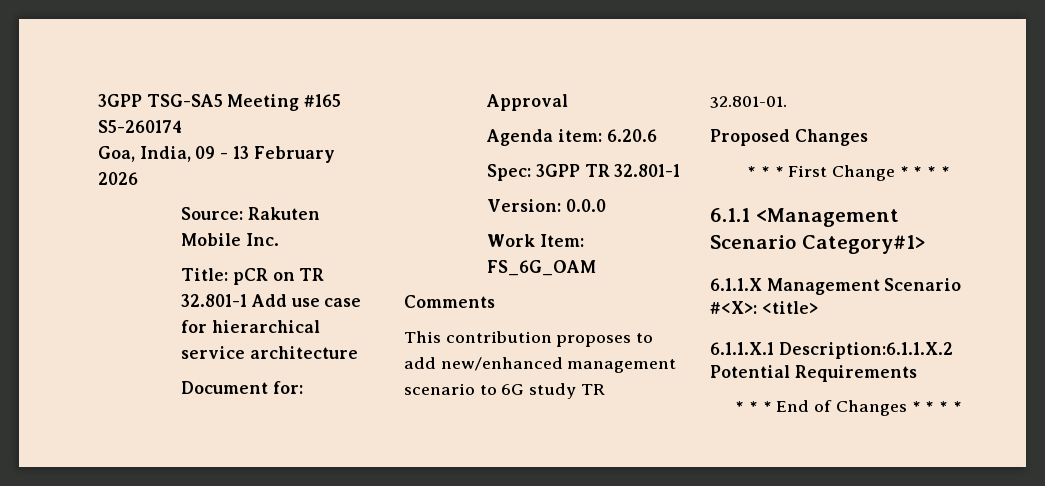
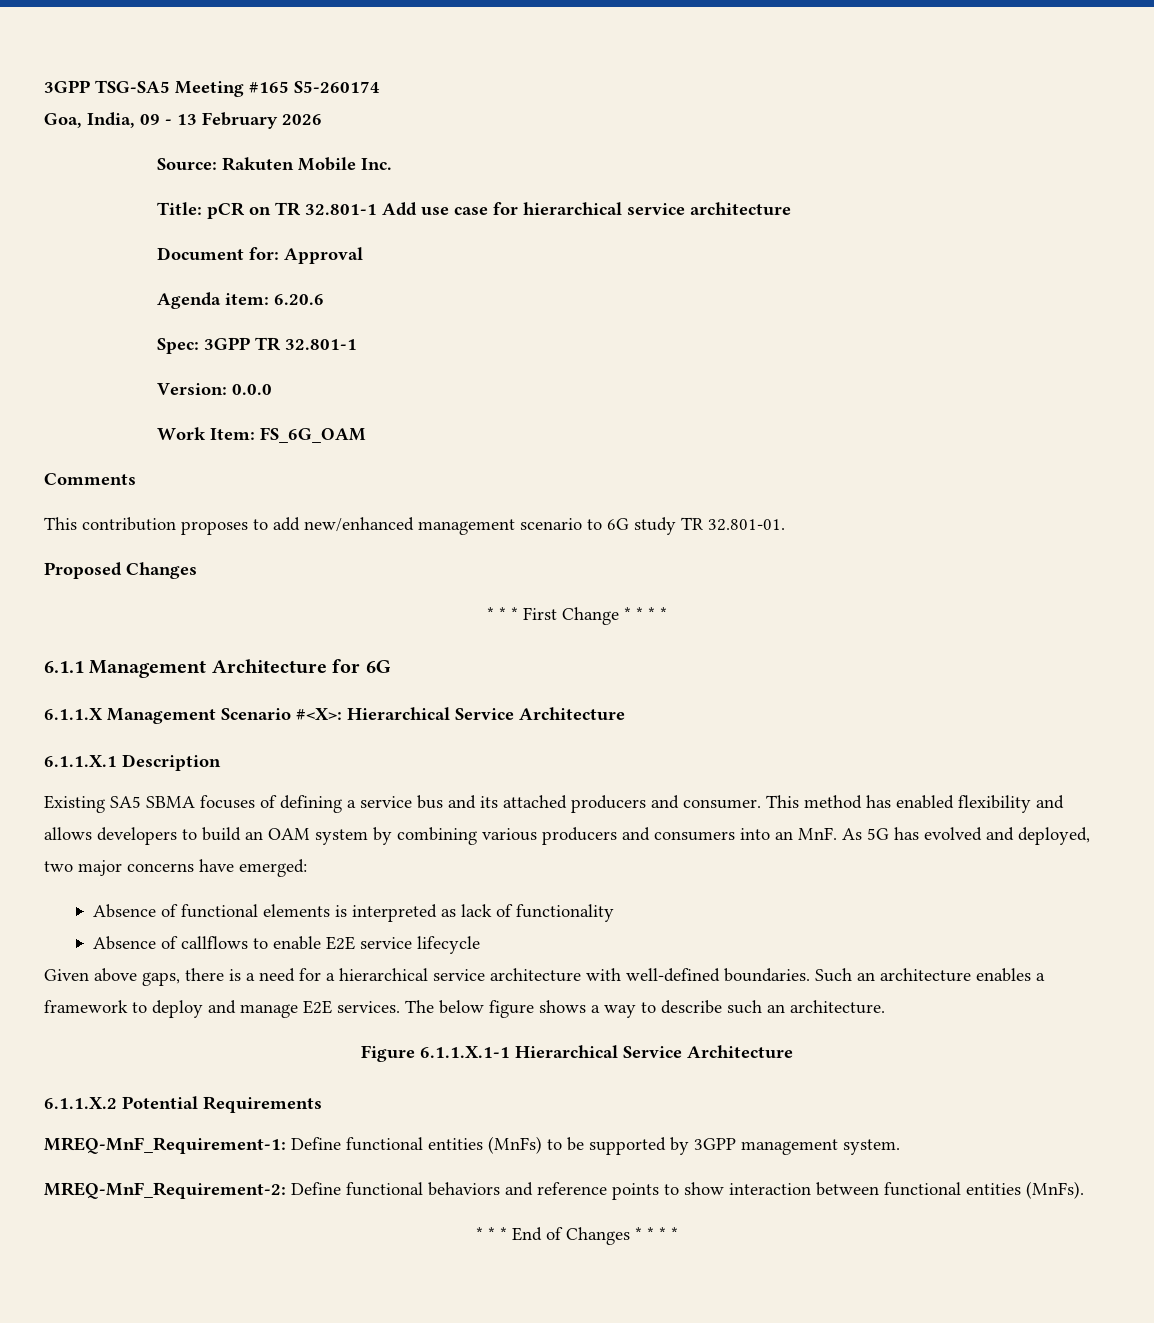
[755,208,899,227] [710,235,926,254] <Management Scenario Category#1> -> [89,659,391,678] Management Architecture for 6G
[761,301,818,314] [710,342,953,359] [710,365,917,382] <title> // 6.1.1.X.1 Description:6.1.1.X.2 Potential Requirements -> [347,707,625,721] [44,754,221,771] [44,795,1064,813] [44,827,1090,845] [44,859,307,877] [92,904,614,922] [92,936,480,954] [44,968,1045,986] [44,1000,885,1018] [361,1045,793,1062] [44,1096,322,1113] [44,1136,900,1155] [44,1181,1084,1200] Hierarchical Service Architecture // 6.1.1.X.1 Description // Existing SA5 SBMA focuses of defining a service bus and its attached producers and consumer. This method has enabled flexibility and allows developers to build an OAM system by combining various producers and consumers into an MnF. As 5G has evolved and deployed, two major concerns have emerged: // Absence of functional elements is interpreted as lack of functionality // Absence of callflows to enable E2E service lifecycle // Given above gaps, there is a need for a hierarchical service architecture with well-defined boundaries. Such an architecture enables a framework to deploy and manage E2E services. The below figure shows a way to describe such an architecture. // Figure 6.1.1.X.1-1 Hierarchical Service Architecture // 6.1.1.X.2 Potential Requirements // MREQ-MnF_Requirement-1: Define functional entities (MnFs) to be supported by 3GPP management system. // MREQ-MnF_Requirement-2: Define functional behaviors and reference points to show interaction between functional entities (MnFs).

